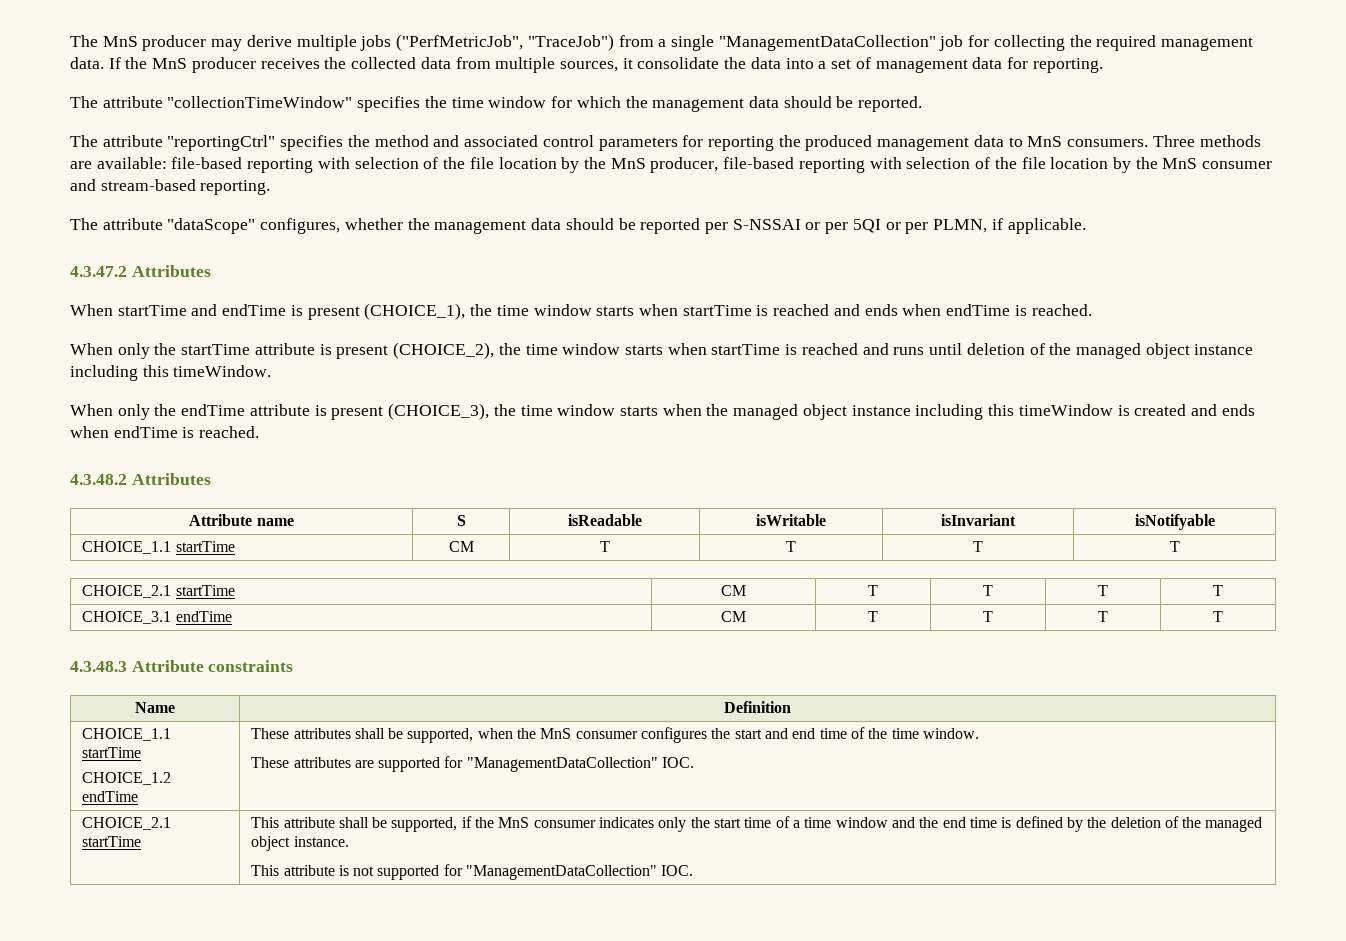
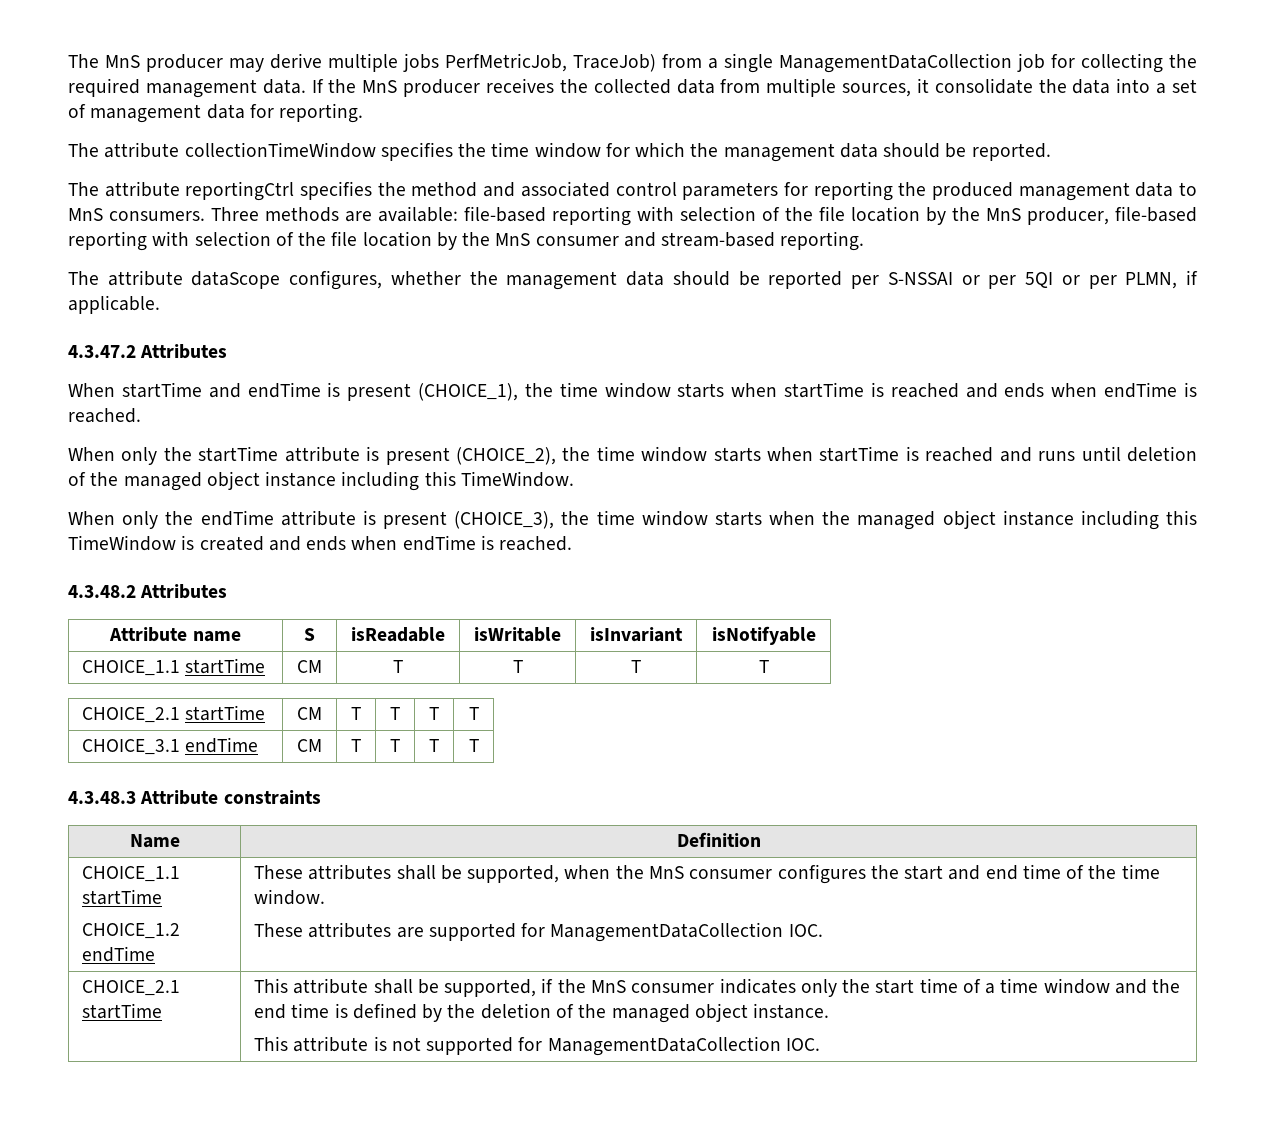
[396,34,614,51] ("PerfMetricJob", "TraceJob") -> [445,53,656,72] PerfMetricJob, TraceJob)
[718,35,936,51] "ManagementDataCollection" -> [779,53,1012,73] ManagementDataCollection
[167,96,353,108] "collectionTimeWindow" -> [184,142,376,158] collectionTimeWindow
[167,135,276,151] "reportingCtrl" -> [185,181,295,201] reportingCtrl
[167,218,256,234] "dataScope" -> [191,271,281,289] dataScope
[173,365,272,377] timeWindow. -> [460,471,574,487] TimeWindow.
[1018,404,1113,416] timeWindow -> [68,535,176,551] TimeWindow
[466,757,658,772] "ManagementDataCollection" -> [550,922,784,942] ManagementDataCollection
[466,865,658,880] "ManagementDataCollection" -> [547,1036,781,1056] ManagementDataCollection

